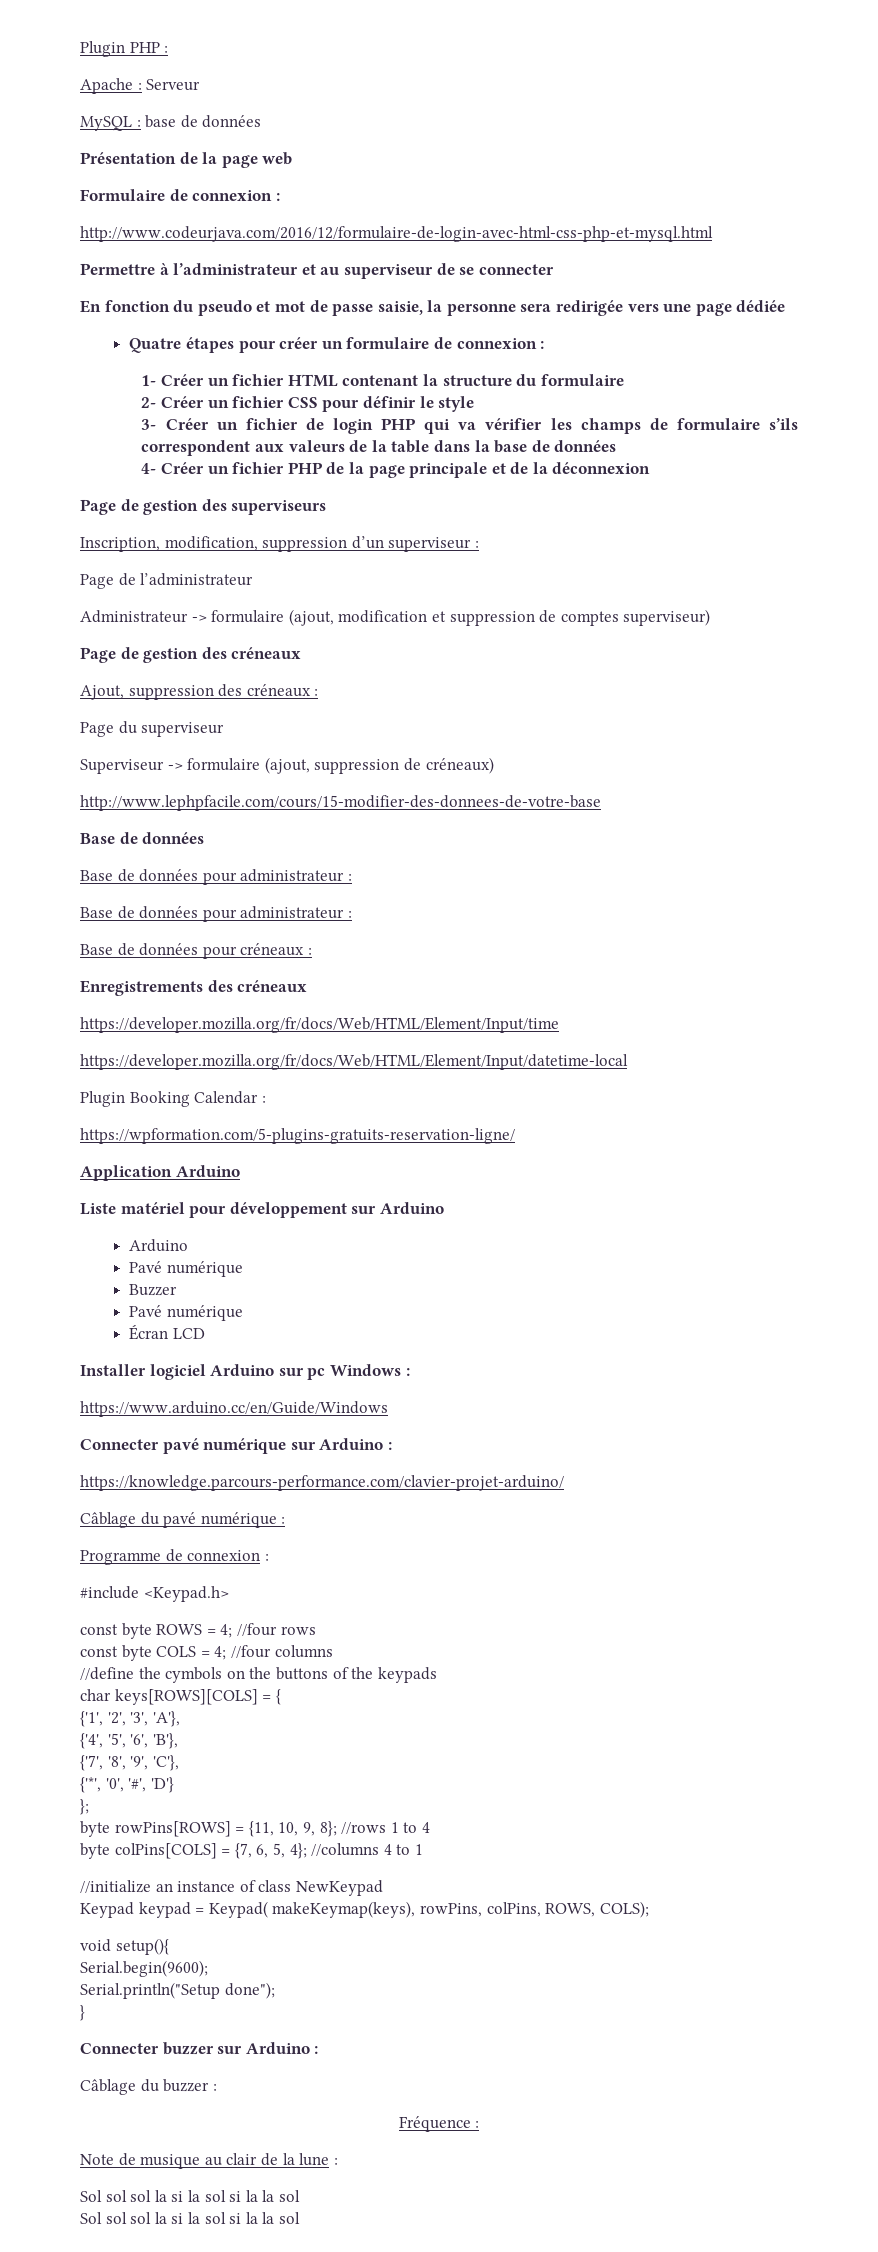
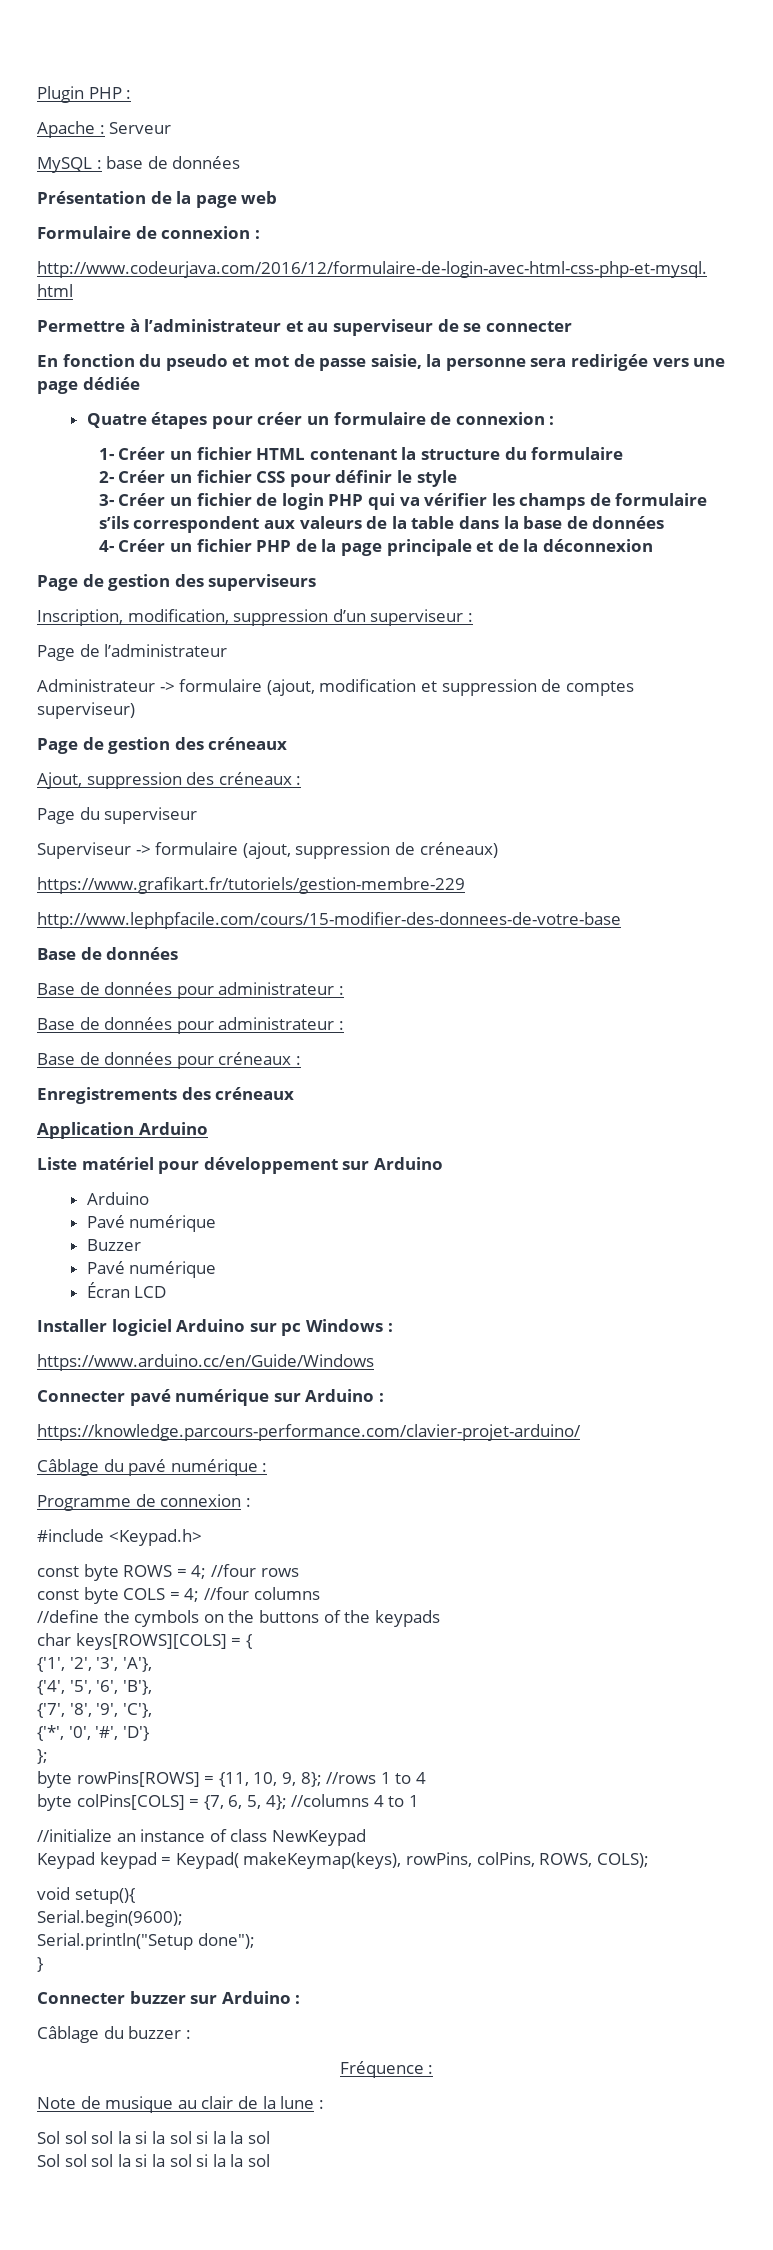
(494, 765) none -> [37,877,465,894] // https://www.grafikart.fr/tutoriels/gestion-membre-229
[80,1017,559,1033] [80,1054,628,1070] [80,1091,266,1107] [80,1128,515,1144] // https://developer.mozilla.org/fr/docs/Web/HTML/Element/Input/time // https://developer.mozilla.org/fr/docs/Web/HTML/Element/Input/datetime-local // Plugin Booking Calendar : // https://wpformation.com/5-plugins-gratuits-reservation-ligne/ -> (295, 1093) none

